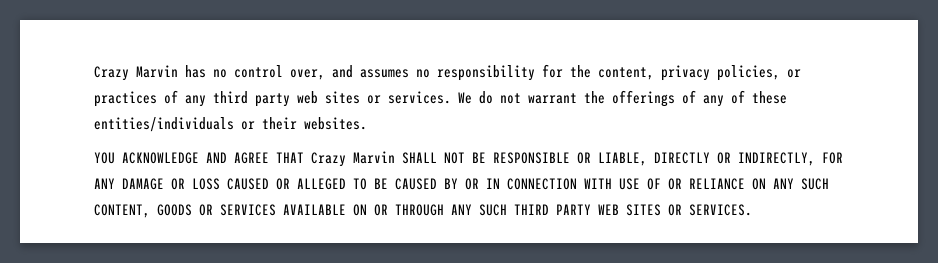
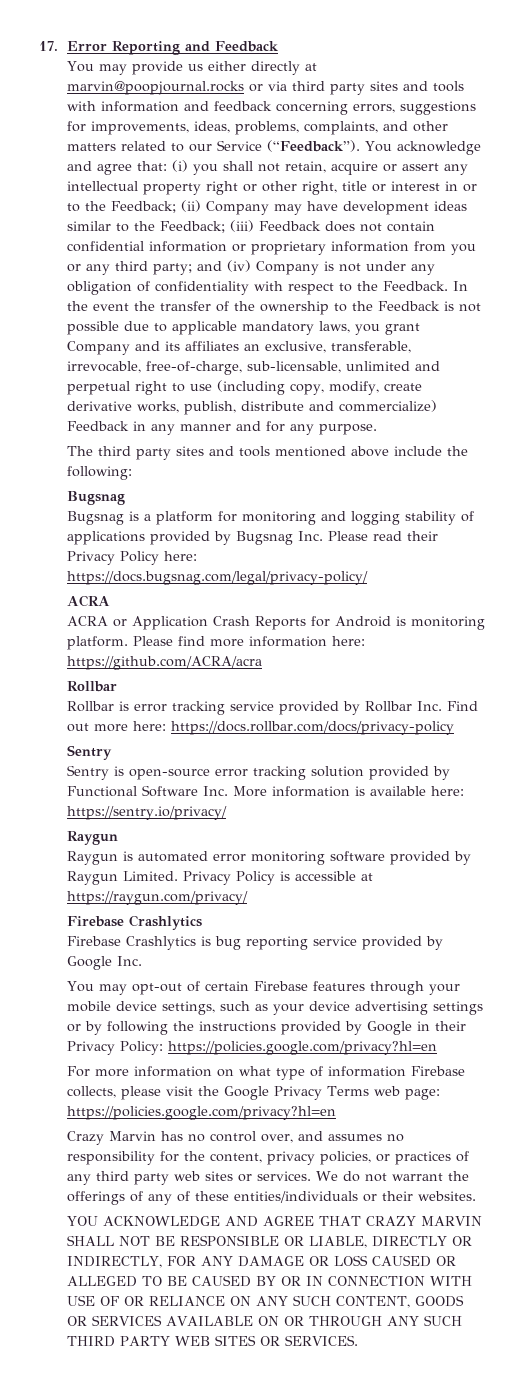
(93, 73) none -> [39,41,280,55] [67,61,318,75] [67,81,465,95] [67,101,477,115] [67,121,449,135] [67,140,482,155] [67,160,469,175] [67,181,478,195] [67,200,468,215] [67,220,436,233] [67,241,477,255] [67,260,436,275] [67,281,469,295] [67,301,482,315] [67,321,421,335] [67,341,412,355] [67,361,441,375] [67,380,422,395] [67,400,438,415] [67,421,378,435] [67,446,469,460] [67,466,133,480] [67,491,126,505] [67,511,475,525] [67,531,439,545] [67,551,198,565] [67,571,369,585] [67,595,111,607] [67,616,486,630] [67,636,366,650] [67,656,263,670] [67,681,118,692] [67,701,479,715] [67,721,455,735] [67,745,113,760] [67,765,451,780] [67,785,465,797] [67,806,228,820] [67,831,119,845] [67,851,472,865] [67,871,374,885] [67,891,249,905] [67,915,203,930] [67,936,444,950] [67,956,143,970] [67,981,461,995] [67,1001,484,1015] [67,1021,467,1035] [67,1041,438,1055] [67,1066,466,1080] [67,1086,441,1100] [67,1106,337,1120] 17. Error Reporting and Feedback // You may provide us either directly at marvin@poopjournal.rocks or via third party sites and tools with information and feedback concerning errors, suggestions for improvements, ideas, problems, complaints, and other matters related to our Service (“Feedback”). You acknowledge and agree that: (i) you shall not retain, acquire or assert any intellectual property right or other right, title or interest in or to the Feedback; (ii) Company may have development ideas similar to the Feedback; (iii) Feedback does not contain confidential information or proprietary information from you or any third party; and (iv) Company is not under any obligation of confidentiality with respect to the Feedback. In the event the transfer of the ownership to the Feedback is not possible due to applicable mandatory laws, you grant Company and its affiliates an exclusive, transferable, irrevocable, free-of-charge, sub-licensable, unlimited and perpetual right to use (including copy, modify, create derivative works, publish, distribute and commercialize) Feedback in any manner and for any purpose. // The third party sites and tools mentioned above include the following: // Bugsnag // Bugsnag is a platform for monitoring and logging stability of applications provided by Bugsnag Inc. Please read their Privacy Policy here: https://docs.bugsnag.com/legal/privacy-policy/ // ACRA // ACRA or Application Crash Reports for Android is monitoring platform. Please find more information here: https://github.com/ACRA/acra // Rollbar // Rollbar is error tracking service provided by Rollbar Inc. Find out more here: https://docs.rollbar.com/docs/privacy-policy // Sentry // Sentry is open-source error tracking solution provided by Functional Software Inc. More information is available here: https://sentry.io/privacy/ // Raygun // Raygun is automated error monitoring software provided by Raygun Limited. Privacy Policy is accessible at https://raygun.com/privacy/ // Firebase Crashlytics // Firebase Crashlytics is bug reporting service provided by Google Inc. // You may opt-out of certain Firebase features through your mobile device settings, such as your device advertising settings or by following the instructions provided by Google in their Privacy Policy: https://policies.google.com/privacy?hl=en // For more information on what type of information Firebase collects, please visit the Google Privacy Terms web page: https://policies.google.com/privacy?hl=en //
[310,151,395,167] Crazy Marvin -> [365,1216,482,1226] CRAZY MARVIN

